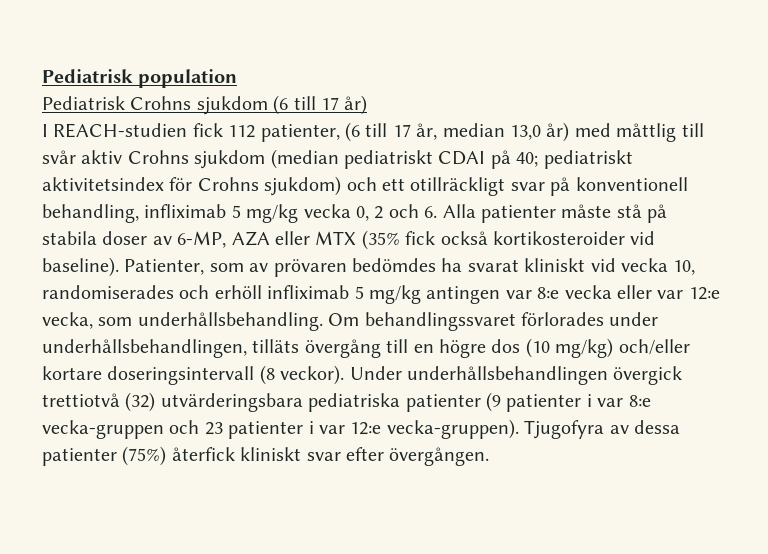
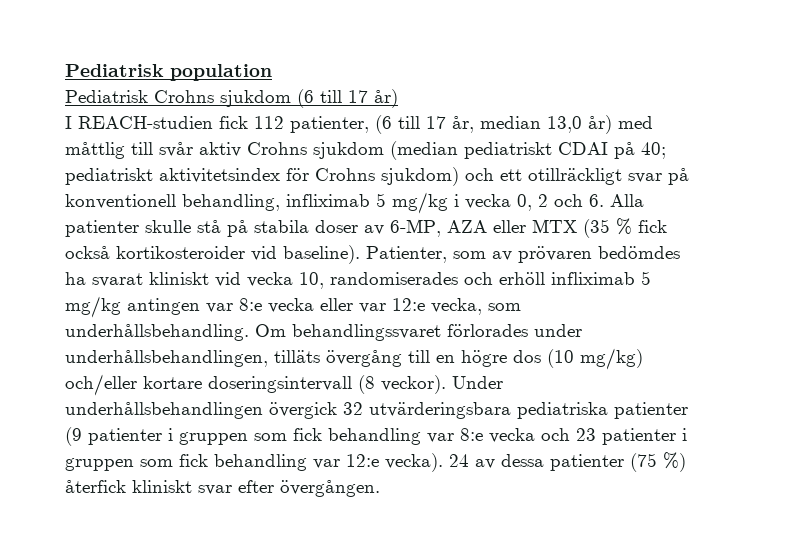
(299, 213) none -> [454,194,459,207] i
[561,204,612,218] måste -> [145,220,191,233] skulle
[361,230,400,250] (35% -> [583,218,632,238] (35 %
[42,392,156,412] trettiotvå (32) -> [343,402,363,415] 32
[597,395,651,407] [42,420,164,439] var 8:e vecka-gruppen -> [179,428,535,445] gruppen som fick behandling var 8:e vecka
[319,419,605,439] var 12:e vecka-gruppen). Tjugofyra -> [65,453,469,472] gruppen som fick behandling var 12:e vecka). 24
[122,446,167,466] (75%) -> [630,452,686,472] (75 %)

